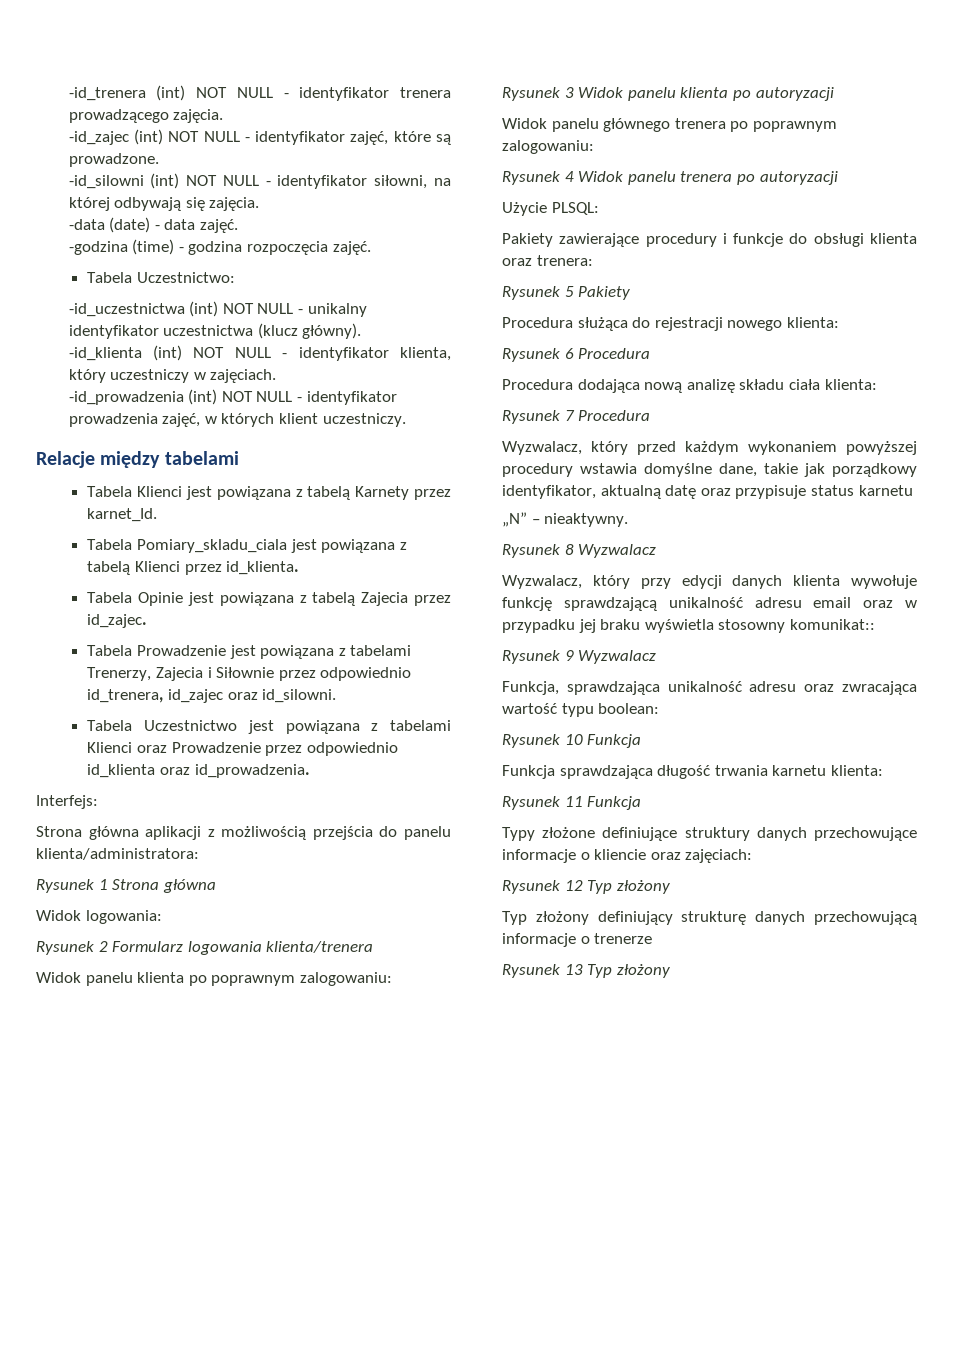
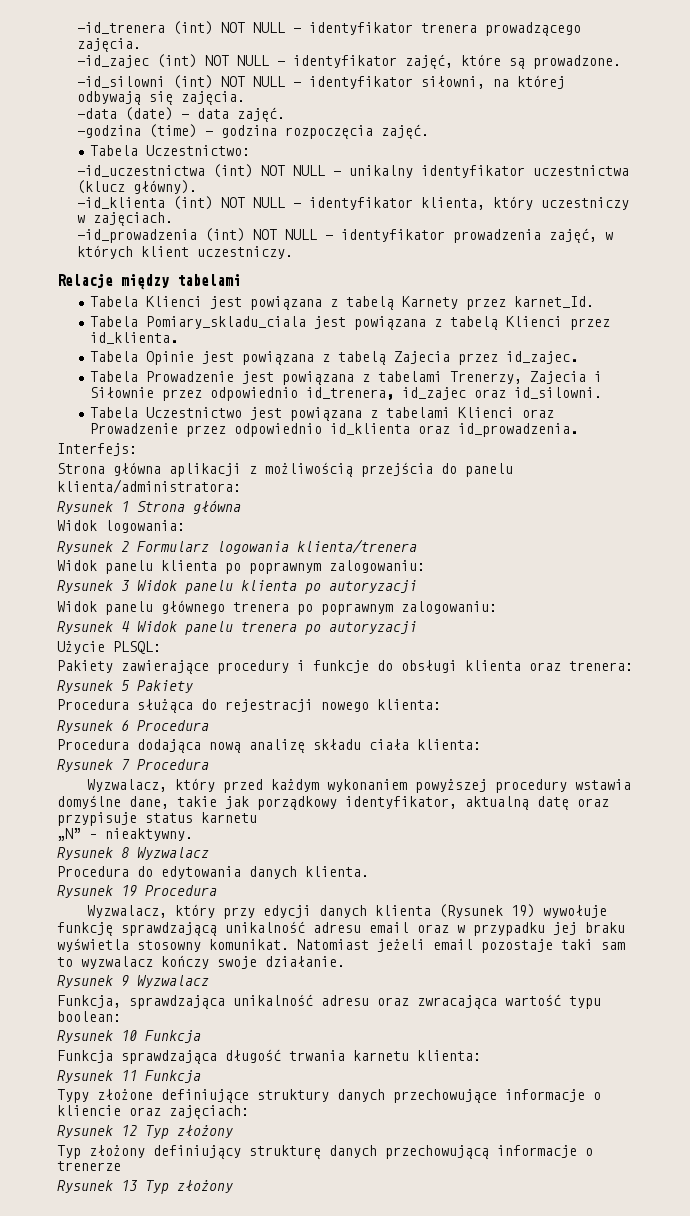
(657, 551) none -> [57,866,369,879] [57,885,217,898] // Procedura do edytowania danych klienta. // Rysunek 19 Procedura
(841, 580) none -> [438,904,535,918] (Rysunek 19)
[789,619,875,630] komunikat:: -> [209,939,625,953] [57,955,345,969] komunikat. Natomiast jeżeli email pozostaje taki sam to wyzwalacz kończy swoje działanie.

